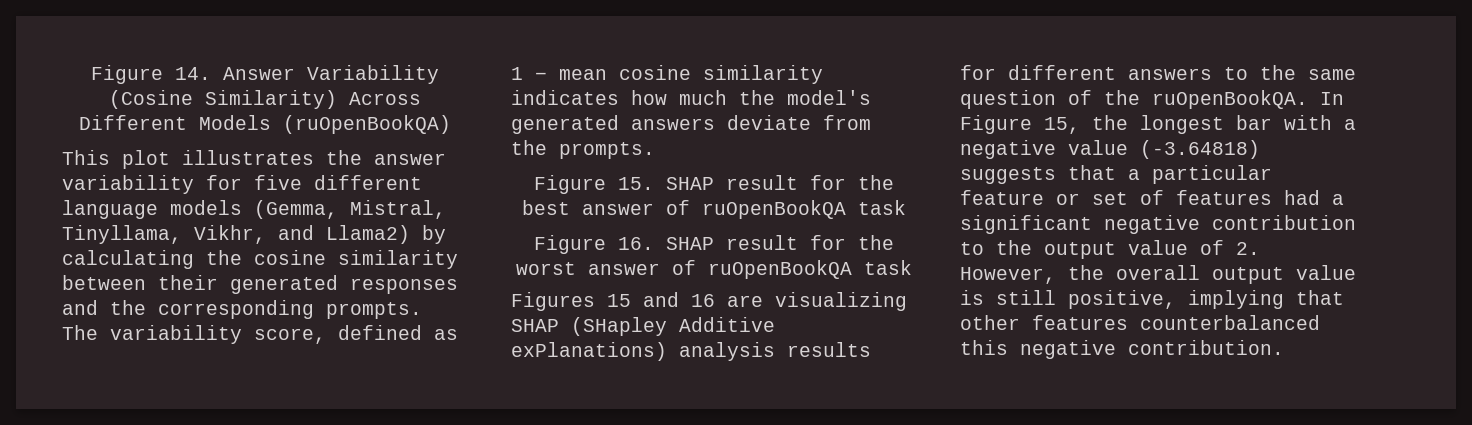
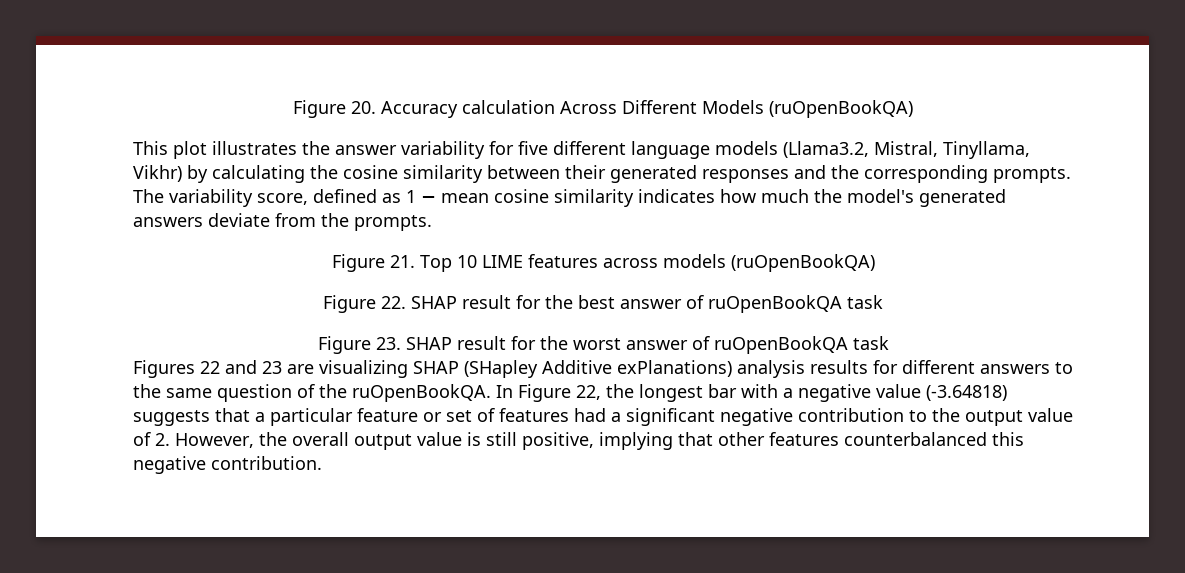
[91,65,439,84] [109,90,337,109] Figure 14. Answer Variability (Cosine Similarity) -> [293,100,555,118] Figure 20. Accuracy calculation
[254,200,338,219] (Gemma, -> [783,141,869,158] (Llama3.2,
[194,225,410,244] Vikhr, and Llama2) -> [133,165,182,182] Vikhr)
[618,177,654,190] 15. -> [389,254,875,272] [323,295,406,313] 21. Top 10 LIME features across models (ruOpenBookQA) // Figure 22.
[618,237,654,250] 16. -> [375,337,401,350] 23.
[607,292,715,307] 15 and 16 -> [200,360,282,374] 22 and 23
[1044,117,1080,134] 15, -> [576,385,601,400] 22,

